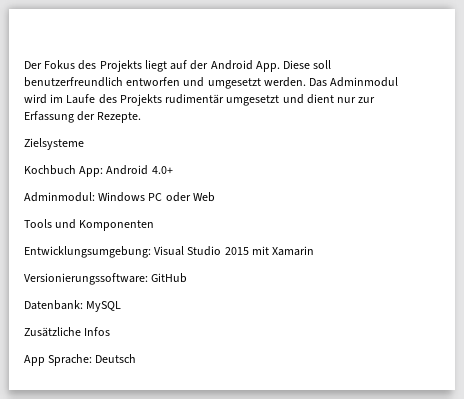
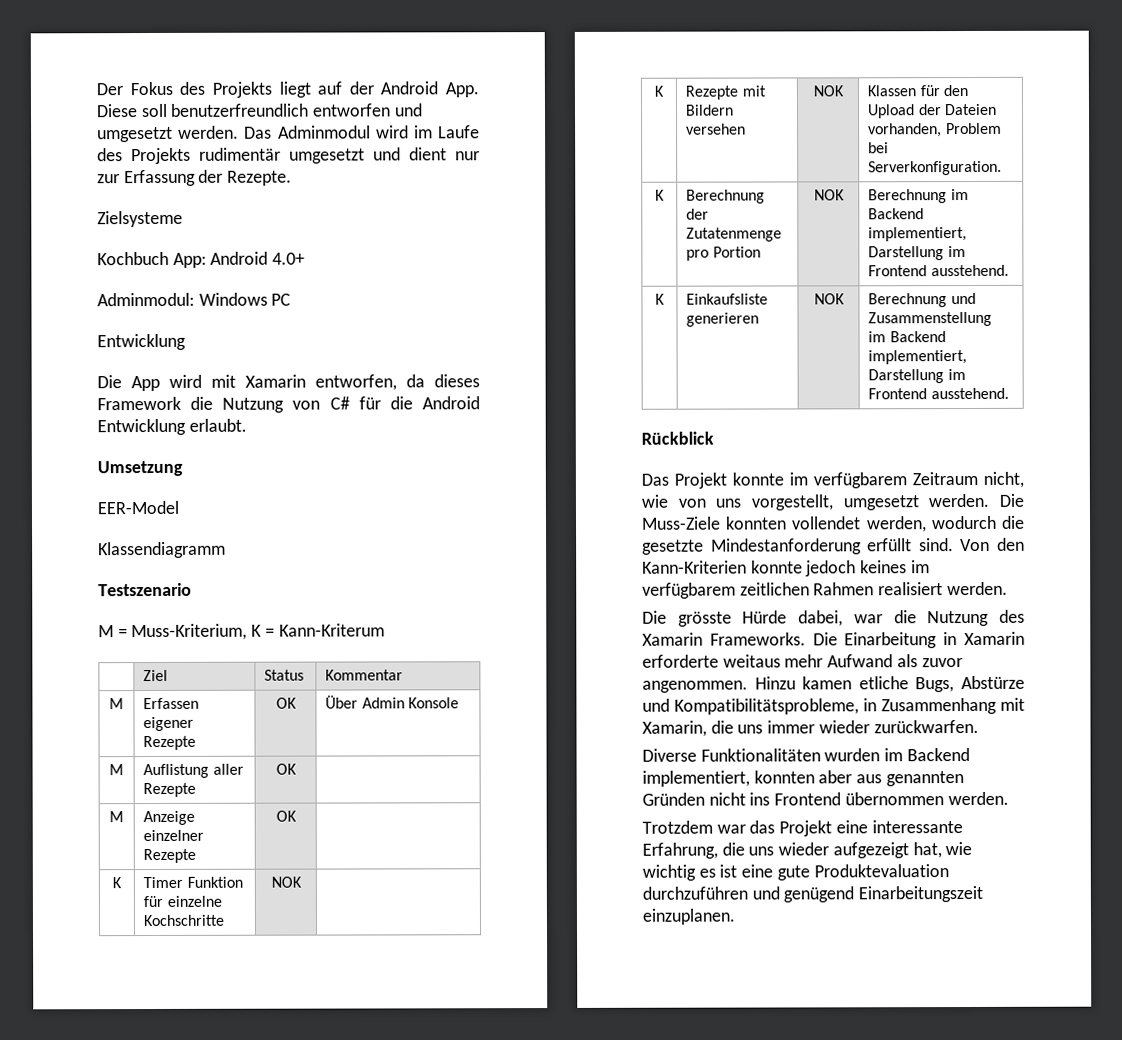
[165,192,215,202] [24,219,155,231] [24,246,315,258] [24,273,188,285] [24,300,122,312] [24,327,111,337] [24,354,137,366] oder Web // Tools und Komponenten // Entwicklungsumgebung: Visual Studio 2015 mit Xamarin // Versionierungssoftware: GitHub // Datenbank: MySQL // Zusätzliche Infos // App Sprache: Deutsch -> [97,333,186,351] [97,374,480,392] [97,396,481,413] [97,418,247,436] [97,460,183,477] [97,500,179,515] [98,541,226,559] [98,582,192,597] [98,623,385,641] [143,669,169,682] [264,669,305,681] [325,669,404,681] [109,698,124,710] [143,697,200,710] [143,716,195,732] [143,735,197,751] [275,697,297,709] [325,695,460,709] [109,764,124,776] [143,763,244,779] [143,782,197,798] [275,763,297,775] [109,811,124,823] [143,810,196,826] [143,829,205,842] [143,848,197,864] [275,810,297,822] [112,877,122,889] [143,876,243,889] [143,895,222,908] [143,914,225,927] [270,876,302,888] [654,85,664,97] [685,85,766,100] [685,104,735,116] [686,123,747,135] [812,85,844,97] [867,85,969,97] [867,103,998,119] [868,122,1002,138] [868,142,890,154] [868,160,1003,176] [655,189,665,201] [686,189,766,204] [686,208,710,220] [686,227,783,242] [686,246,761,261] [813,189,845,201] [868,189,969,204] [868,208,925,220] [868,227,968,242] [868,246,966,261] [868,264,1009,277] [655,293,665,305] [686,293,769,305] [686,312,760,327] [813,293,845,305] [868,292,976,308] [868,311,993,327] [868,331,946,343] [868,350,968,365] [868,369,966,384] [868,387,1009,400] [641,431,714,445] [641,471,1024,489] [641,493,1024,511] [641,515,1025,533] [642,537,1025,555] [642,560,930,577] [642,581,1008,599] [642,609,1025,627] [642,631,1025,649] [642,654,963,668] [642,675,1025,693] [642,697,1025,715] [642,719,979,737] [642,748,970,762] [642,770,964,787] [642,791,1009,806] [642,820,963,837] [642,841,973,859] [642,864,949,881] [642,885,984,903] [642,908,735,925] // Entwicklung // Die App wird mit Xamarin entworfen, da dieses Framework die Nutzung von C# für die Android Entwicklung erlaubt. // Umsetzung // EER-Model // Klassendiagramm // Testszenario // M = Muss-Kriterium, K = Kann-Kriterum // | Ziel | Status | Kommentar // M | Erfassen eigener Rezepte | OK | Über Admin Konsole // M | Auflistung aller Rezepte | OK | // M | Anzeige einzelner Rezepte | OK | // K | Timer Funktion für einzelne Kochschritte | NOK | // K | Rezepte mit Bildern versehen | NOK | Klassen für den Upload der Dateien vorhanden, Problem bei Serverkonfiguration. // K | Berechnung der Zutatenmenge pro Portion | NOK | Berechnung im Backend implementiert, Darstellung im Frontend ausstehend. // K | Einkaufsliste generieren | NOK | Berechnung und Zusammenstellung im Backend implementiert, Darstellung im Frontend ausstehend. // Rückblick // Das Projekt konnte im verfügbarem Zeitraum nicht, wie von uns vorgestellt, umgesetzt werden. Die Muss-Ziele konnten vollendet werden, wodurch die gesetzte Mindestanforderung erfüllt sind. Von den Kann-Kriterien konnte jedoch keines im verfügbarem zeitlichen Rahmen realisiert werden. // Die grösste Hürde dabei, war die Nutzung des Xamarin Frameworks. Die Einarbeitung in Xamarin erforderte weitaus mehr Aufwand als zuvor angenommen. Hinzu kamen etliche Bugs, Abstürze und Kompatibilitätsprobleme, in Zusammenhang mit Xamarin, die uns immer wieder zurückwarfen. // Diverse Funktionalitäten wurden im Backend implementiert, konnten aber aus genannten Gründen nicht ins Frontend übernommen werden. // Trotzdem war das Projekt eine interessante Erfahrung, die uns wieder aufgezeigt hat, wie wichtig es ist eine gute Produktevaluation durchzuführen und genügend Einarbeitungszeit einzuplanen.

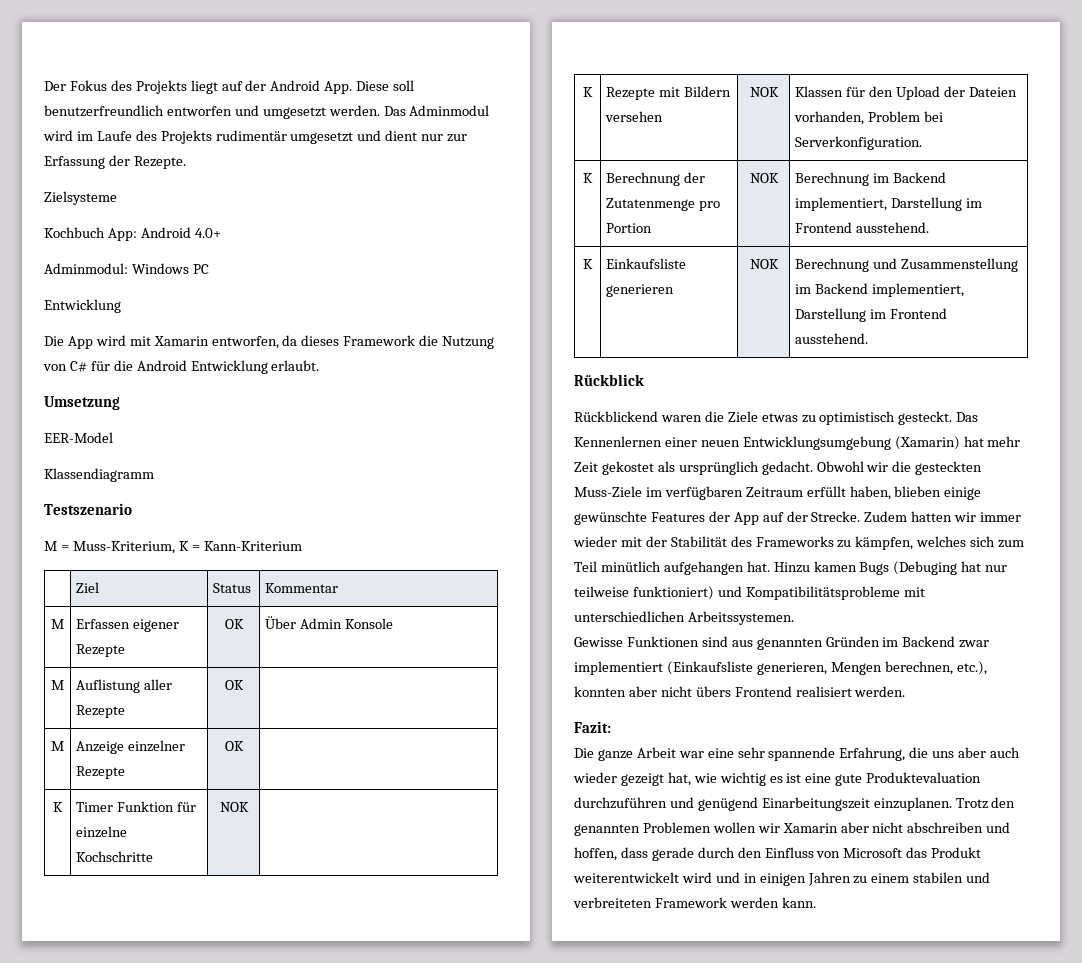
[278,623,385,637] Kann-Kriterum -> [203,541,302,551] Kann-Kriterium
[641,471,1024,489] [641,493,1024,511] [641,515,1025,533] [642,537,1025,555] [642,560,930,577] [642,582,875,599] Das Projekt konnte im verfügbarem Zeitraum nicht, wie von uns vorgestellt, umgesetzt werden. Die Muss-Ziele konnten vollendet werden, wodurch die gesetzte Mindestanforderung erfüllt sind. Von den Kann-Kriterien konnte jedoch keines im verfügbarem zeitlichen Rahmen -> [574,411,979,425] [574,436,1021,450] [574,461,983,475] [574,486,982,500] [574,511,1022,525] [573,536,1025,550] [574,561,1008,575] [574,586,925,600] [574,611,794,625] [574,636,990,650] [574,661,987,675] [574,686,792,697] Rückblickend waren die Ziele etwas zu optimistisch gesteckt. Das Kennenlernen einer neuen Entwicklungsumgebung (Xamarin) hat mehr Zeit gekostet als ursprünglich gedacht. Obwohl wir die gesteckten Muss-Ziele im verfügbaren Zeitraum erfüllt haben, blieben einige gewünschte Features der App auf der Strecke. Zudem hatten wir immer wieder mit der Stabilität des Frameworks zu kämpfen, welches sich zum Teil minütlich aufgehangen hat. Hinzu kamen Bugs (Debuging hat nur teilweise funktioniert) und Kompatibilitätsprobleme mit unterschiedlichen Arbeitssystemen. // Gewisse Funktionen sind aus genannten Gründen im Backend zwar implementiert (Einkaufsliste generieren, Mengen berechnen, etc.), konnten aber nicht übers Frontend
[642,609,1025,627] [642,631,1025,649] [642,654,963,668] [642,675,1025,693] [642,697,1025,715] [642,719,979,737] [642,748,970,762] [642,770,964,787] [642,791,1009,806] [642,820,963,837] [642,842,909,859] // Die grösste Hürde dabei, war die Nutzung des Xamarin Frameworks. Die Einarbeitung in Xamarin erforderte weitaus mehr Aufwand als zuvor angenommen. Hinzu kamen etliche Bugs, Abstürze und Kompatibilitätsprobleme, in Zusammenhang mit Xamarin, die uns immer wieder zurückwarfen. // Diverse Funktionalitäten wurden im Backend implementiert, konnten aber aus genannten Gründen nicht ins Frontend übernommen werden. // Trotzdem war das Projekt eine interessante Erfahrung, die uns wieder aufgezeigt -> [574,721,611,733] [574,747,1021,761] [573,772,664,786] // Fazit: // Die ganze Arbeit war eine sehr spannende Erfahrung, die uns aber auch wieder gezeigt
(735, 916) none -> [955,797,1016,809] [574,822,1011,836] [574,847,982,861] [573,872,991,886] [573,897,816,908] Trotz den genannten Problemen wollen wir Xamarin aber nicht abschreiben und hoffen, dass gerade durch den Einfluss von Microsoft das Produkt weiterentwickelt wird und in einigen Jahren zu einem stabilen und verbreiteten Framework werden kann.

